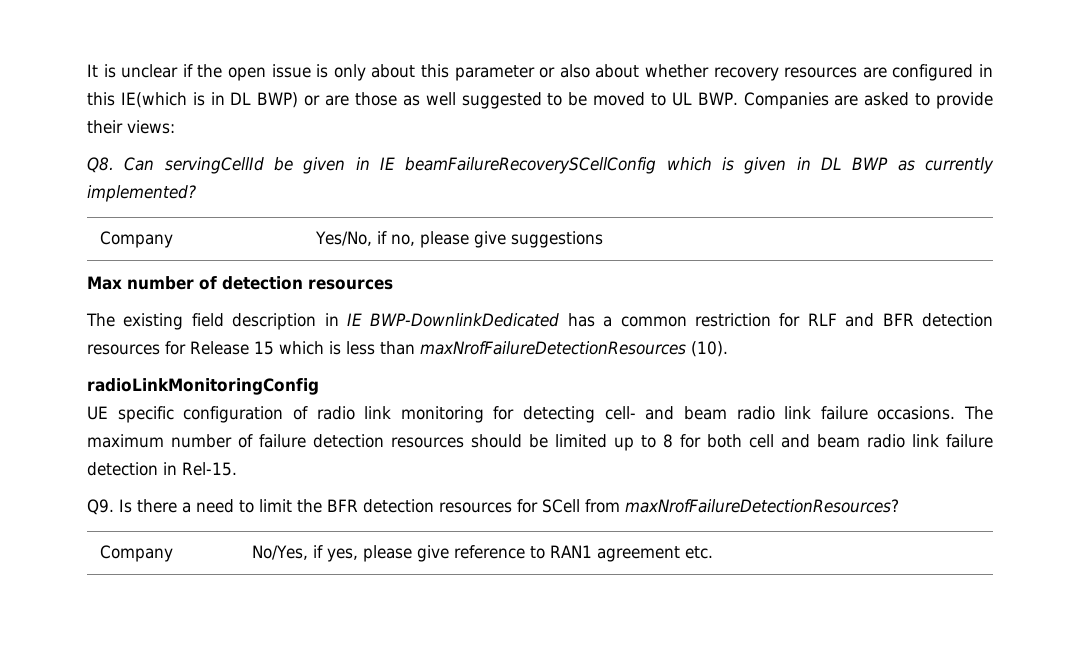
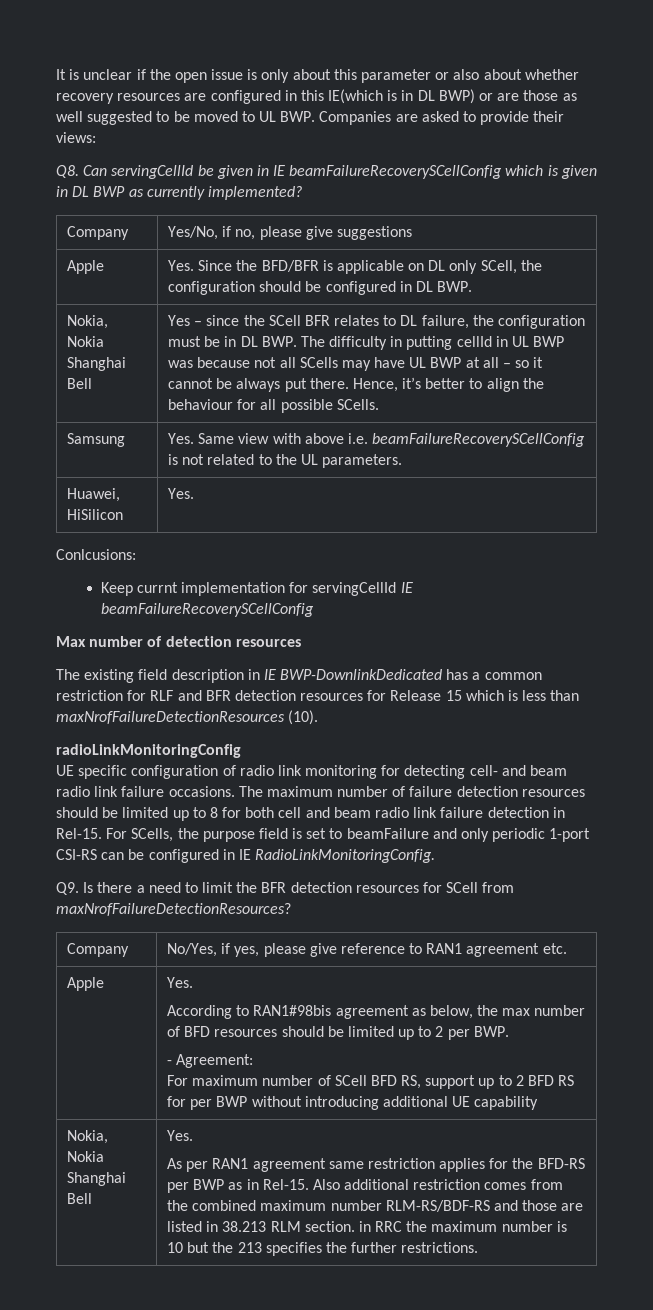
(603, 239) none -> [66,260,104,274] [167,260,542,274] [167,281,473,295] [66,315,108,329] [66,336,104,347] [66,357,126,371] [66,378,92,389] [167,315,586,329] [167,336,565,350] [167,357,544,371] [167,377,544,392] [167,399,379,413] [66,433,125,447] [167,433,586,447] [167,454,403,468] [66,488,120,502] [66,509,123,520] [167,488,194,499] [56,549,136,560] [100,582,413,596] [100,603,314,617] // Apple | Yes. Since the BFD/BFR is applicable on DL only SCell, the configuration should be configured in DL BWP. // Nokia, Nokia Shanghai Bell | Yes – since the SCell BFR relates to DL failure, the configuration must be in DL BWP. The difficulty in putting cellId in UL BWP was because not all SCells may have UL BWP at all – so it cannot be always put there. Hence, it’s better to align the behaviour for all possible SCells. // Samsung | Yes. Same view with above i.e. beamFailureRecoverySCellConfig is not related to the UL parameters. // Huawei, HiSilicon | Yes. // Conlcusions: // Keep currnt implementation for servingCellId IE beamFailureRecoverySCellConfig
(237, 469) none -> [106,828,591,842] [56,849,436,863] For SCells, the purpose field is set to beamFailure and only periodic 1-port CSI-RS can be configured in IE RadioLinkMonitoringConfig.
(713, 552) none -> [66,977,104,991] [166,977,193,988] [166,1005,586,1019] [166,1026,509,1040] [166,1054,254,1068] [166,1075,575,1089] [166,1096,539,1110] [66,1130,108,1144] [66,1151,104,1162] [66,1172,126,1186] [66,1193,92,1204] [166,1130,193,1141] [166,1158,585,1172] [166,1179,563,1193] [166,1200,584,1212] [166,1221,567,1232] [166,1242,479,1256] // Apple | Yes. // According to RAN1#98bis agreement as below, the max number of BFD resources should be limited up to 2 per BWP. // - Agreement: // For maximum number of SCell BFD RS, support up to 2 BFD RS for per BWP without introducing additional UE capability // Nokia, Nokia Shanghai Bell | Yes. // As per RAN1 agreement same restriction applies for the BFD-RS per BWP as in Rel-15. Also additional restriction comes from the combined maximum number RLM-RS/BDF-RS and those are listed in 38.213 RLM section. in RRC the maximum number is 10 but the 213 specifies the further restrictions.

